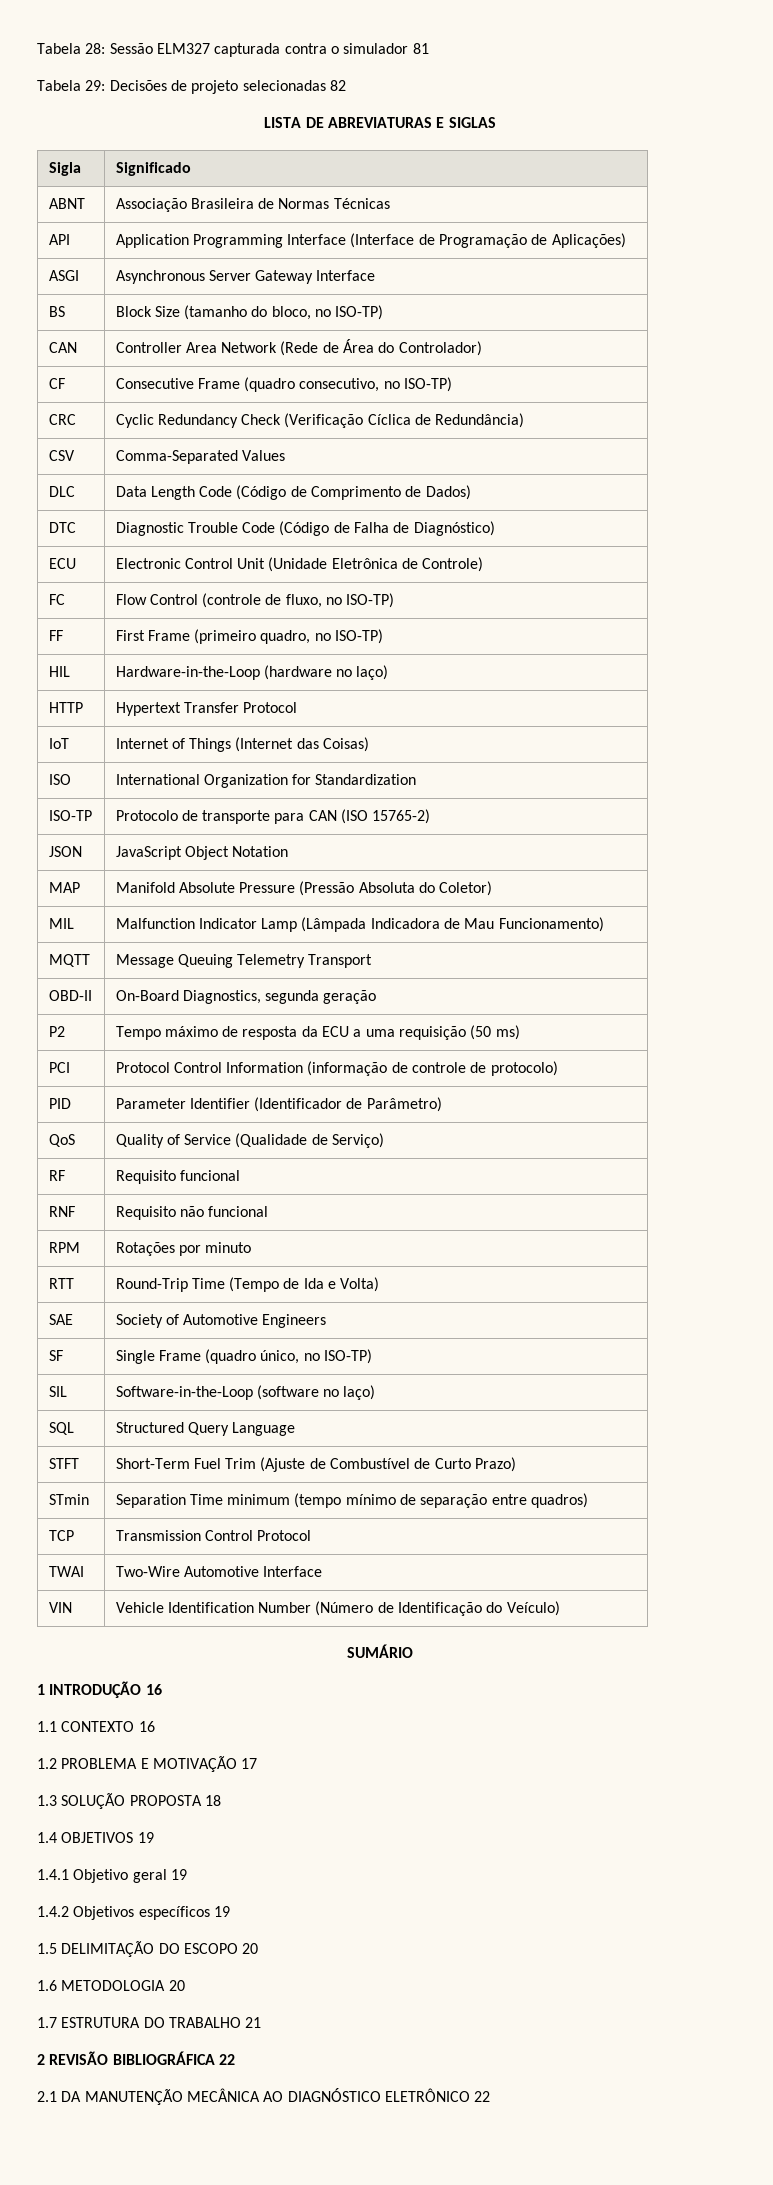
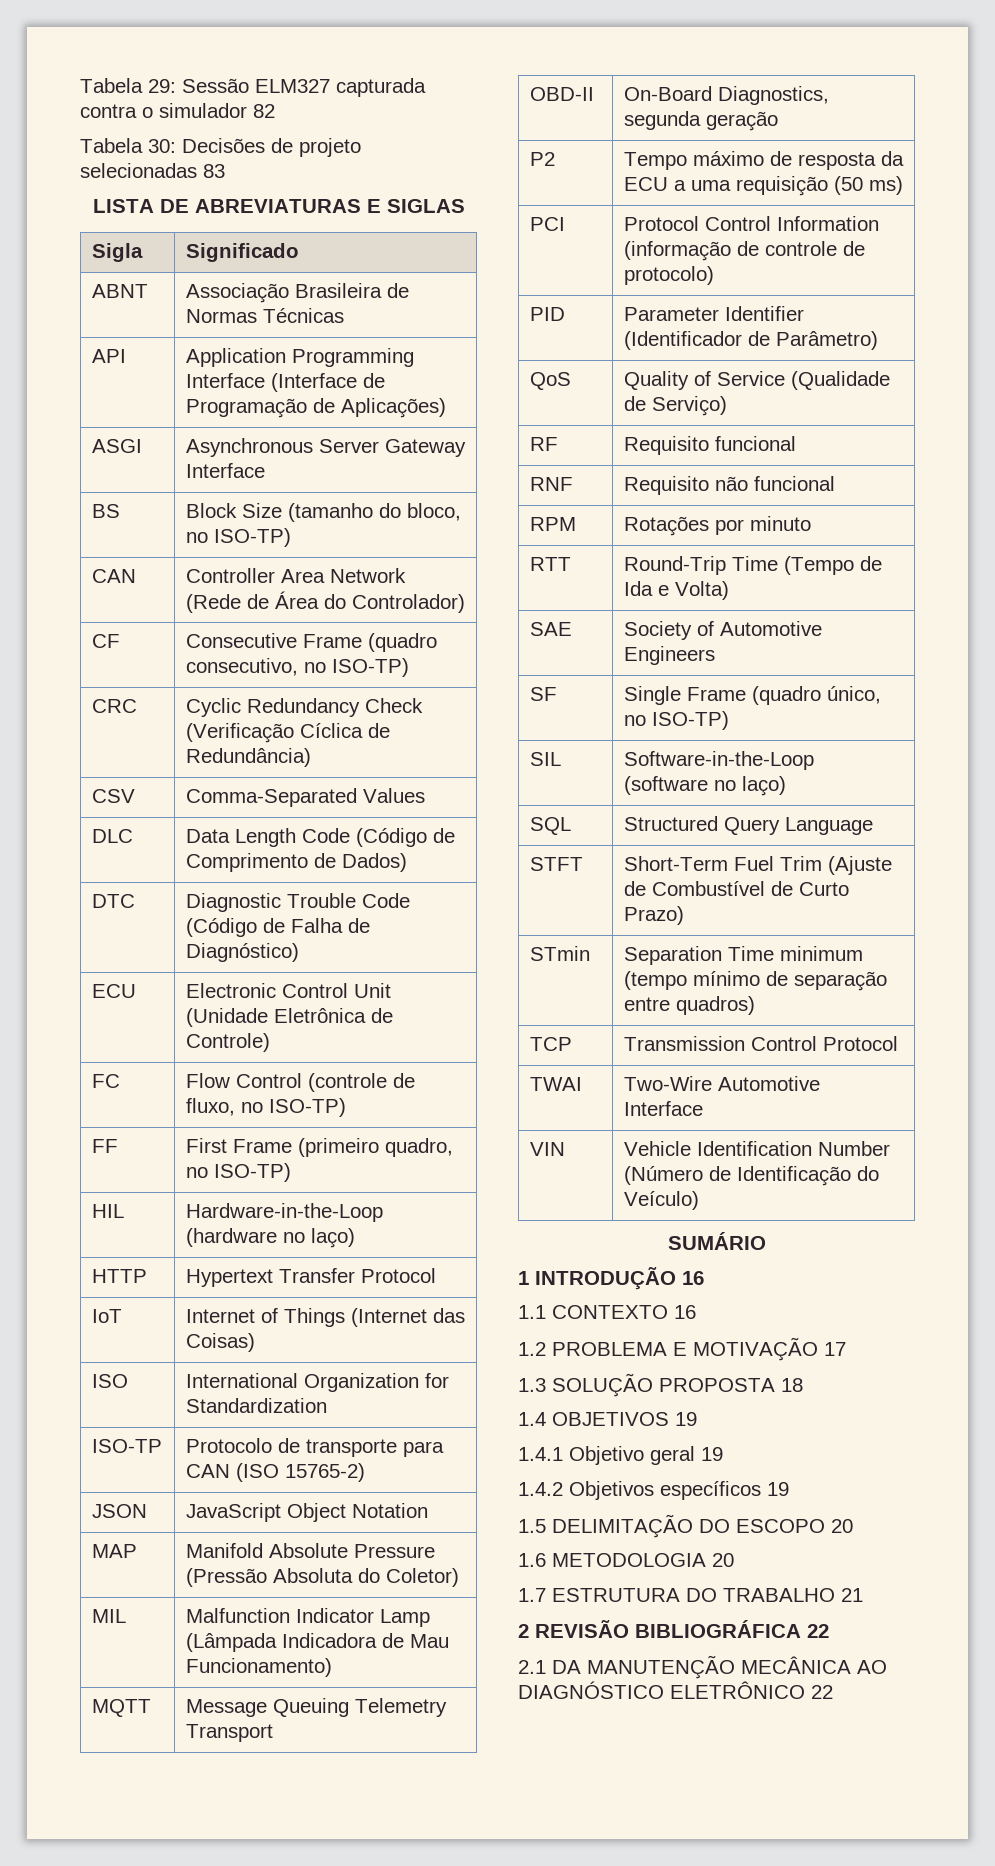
[37,43,106,54] Tabela 28: -> [80,78,176,93] Tabela 29:
[412,43,429,54] [37,80,106,91] 81 // Tabela 29: -> [253,104,275,118] [80,138,176,153] 82 // Tabela 30:
[329,80,346,91] 82 -> [203,164,225,178] 83

